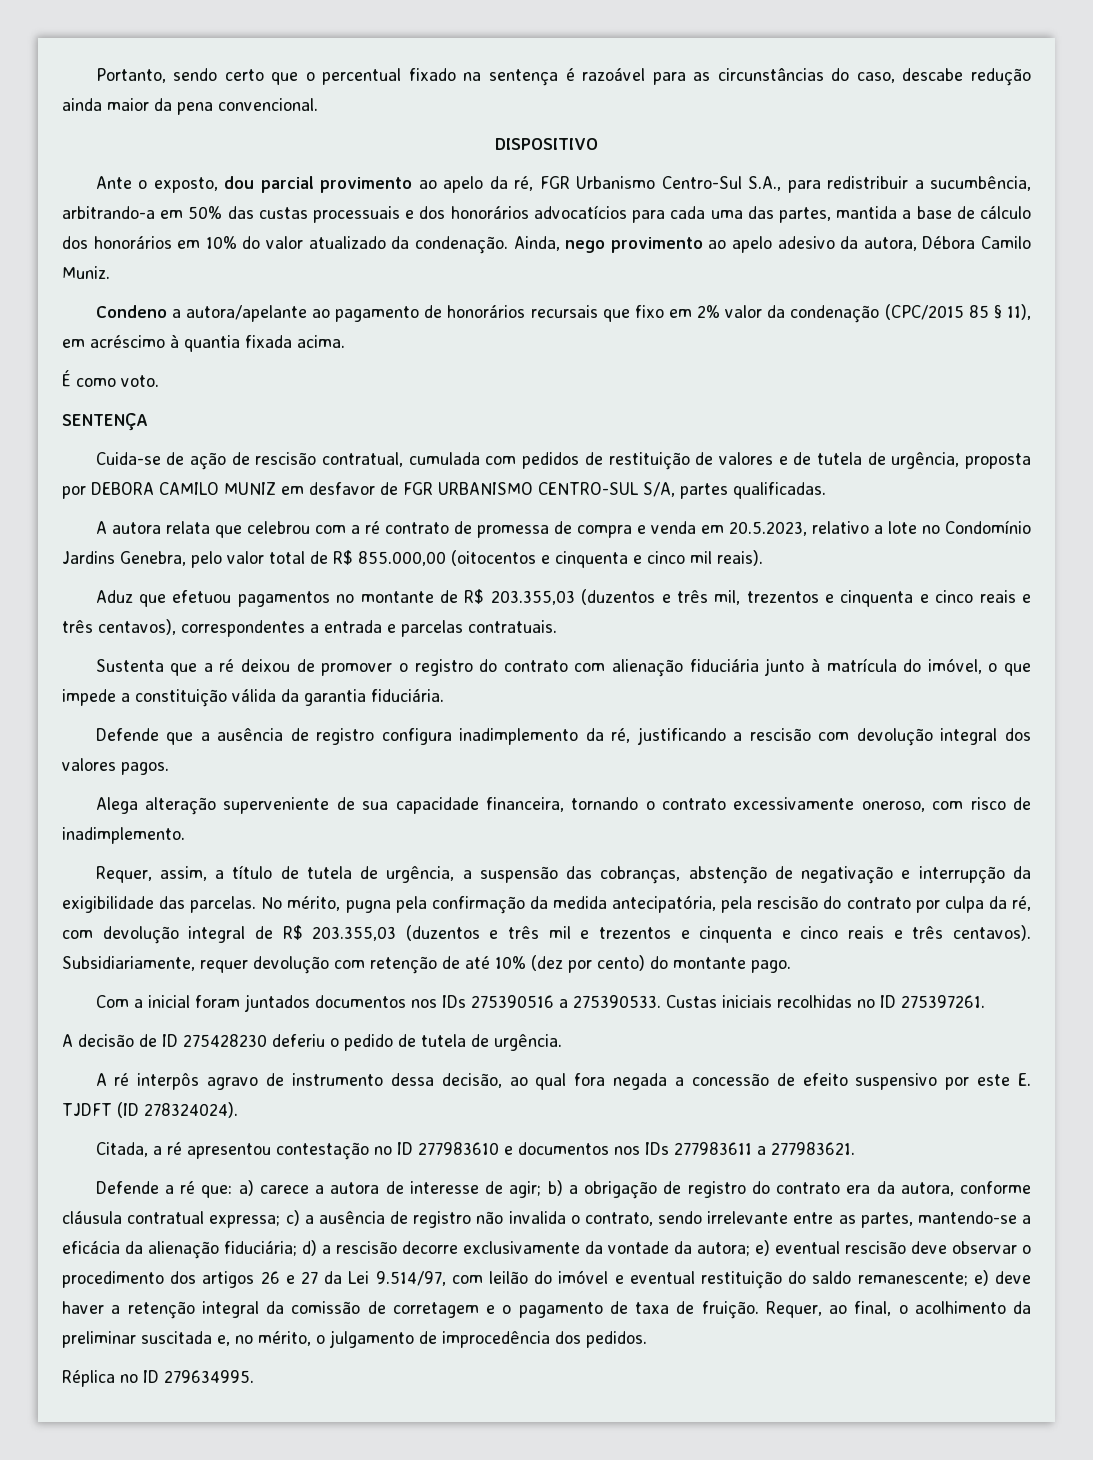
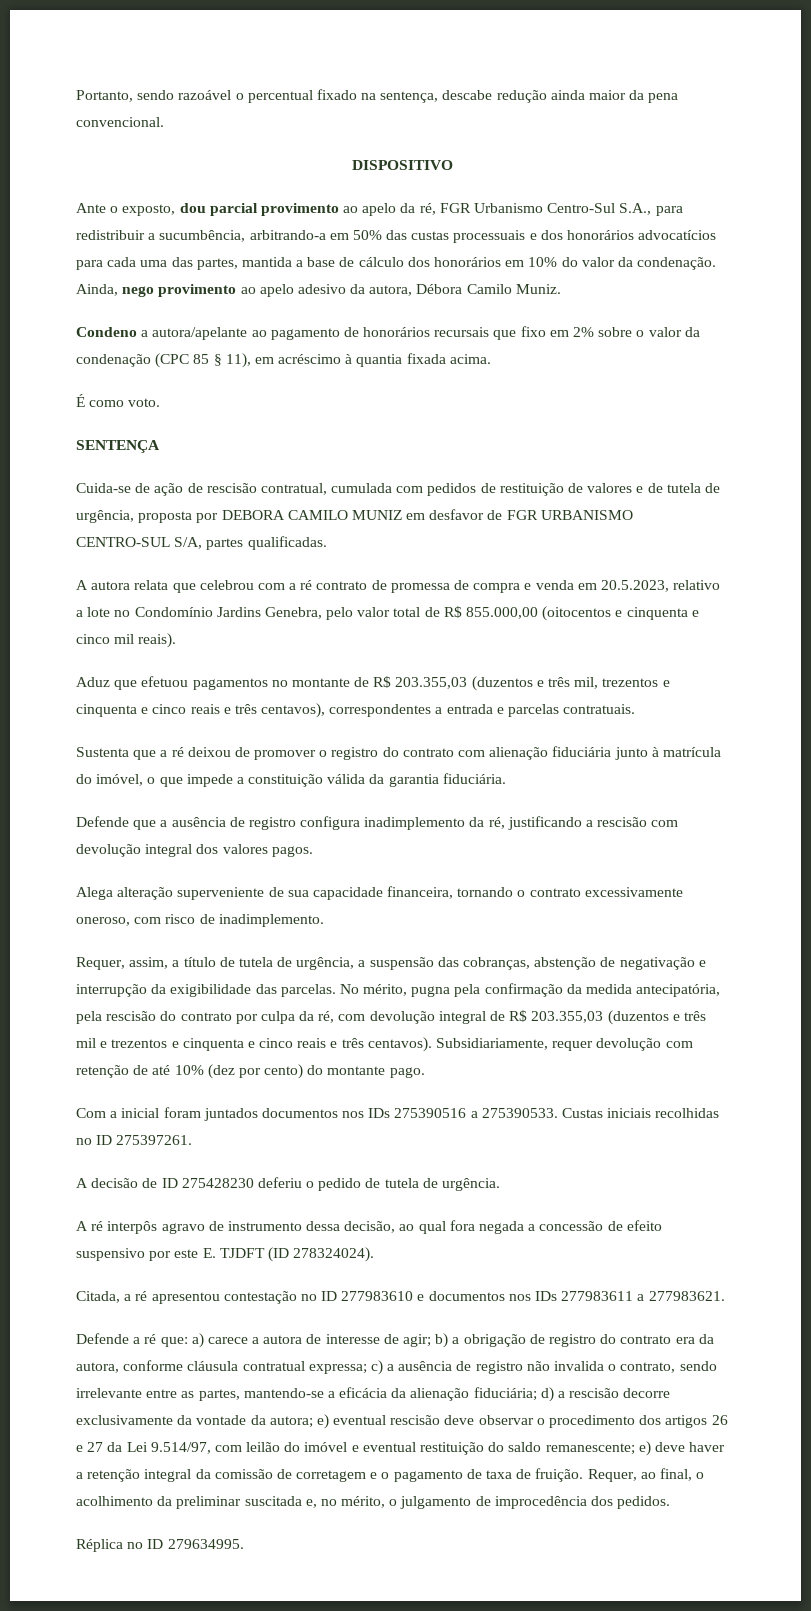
[224,69,299,85] certo que -> [178,90,232,100] razoável
[489,68,895,86] sentença é razoável para as circunstâncias do caso, -> [380,91,439,103] sentença,
[308,236,386,249] atualizado -> (615, 262) none
(721, 311) none -> [598,327,645,337] sobre o
[884,304,964,320] (CPC/2015 -> [155,353,190,368] (CPC

